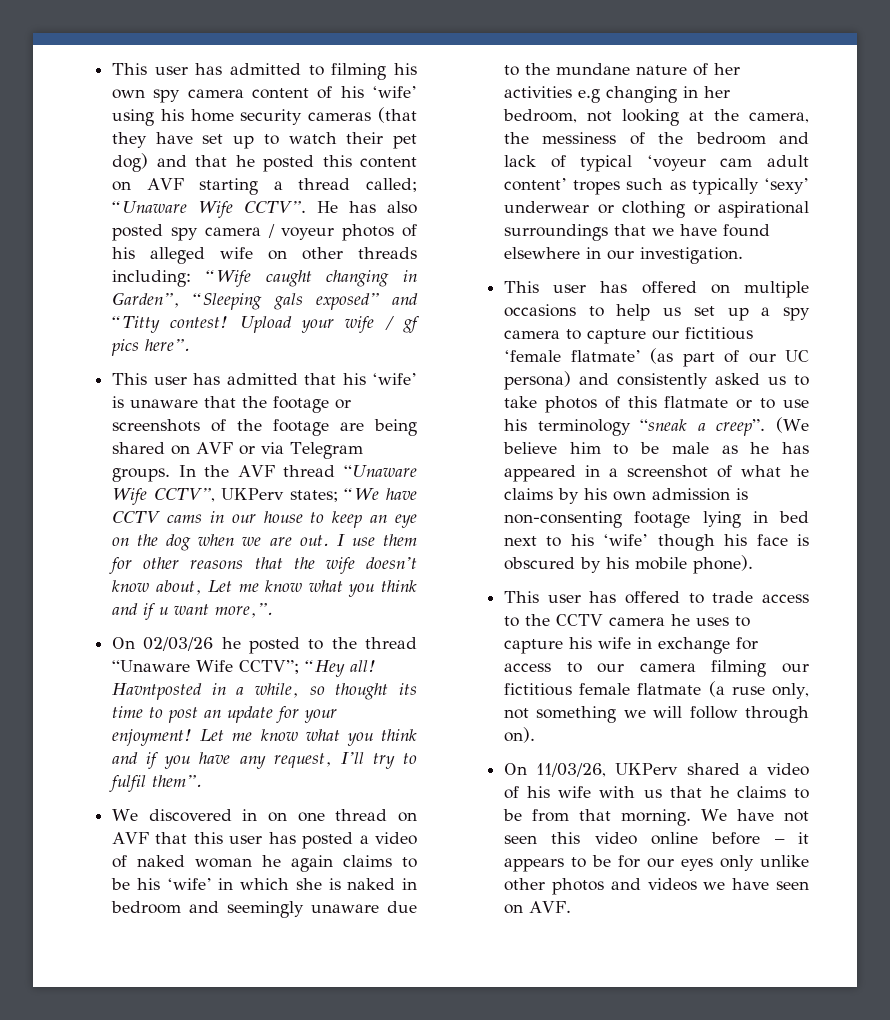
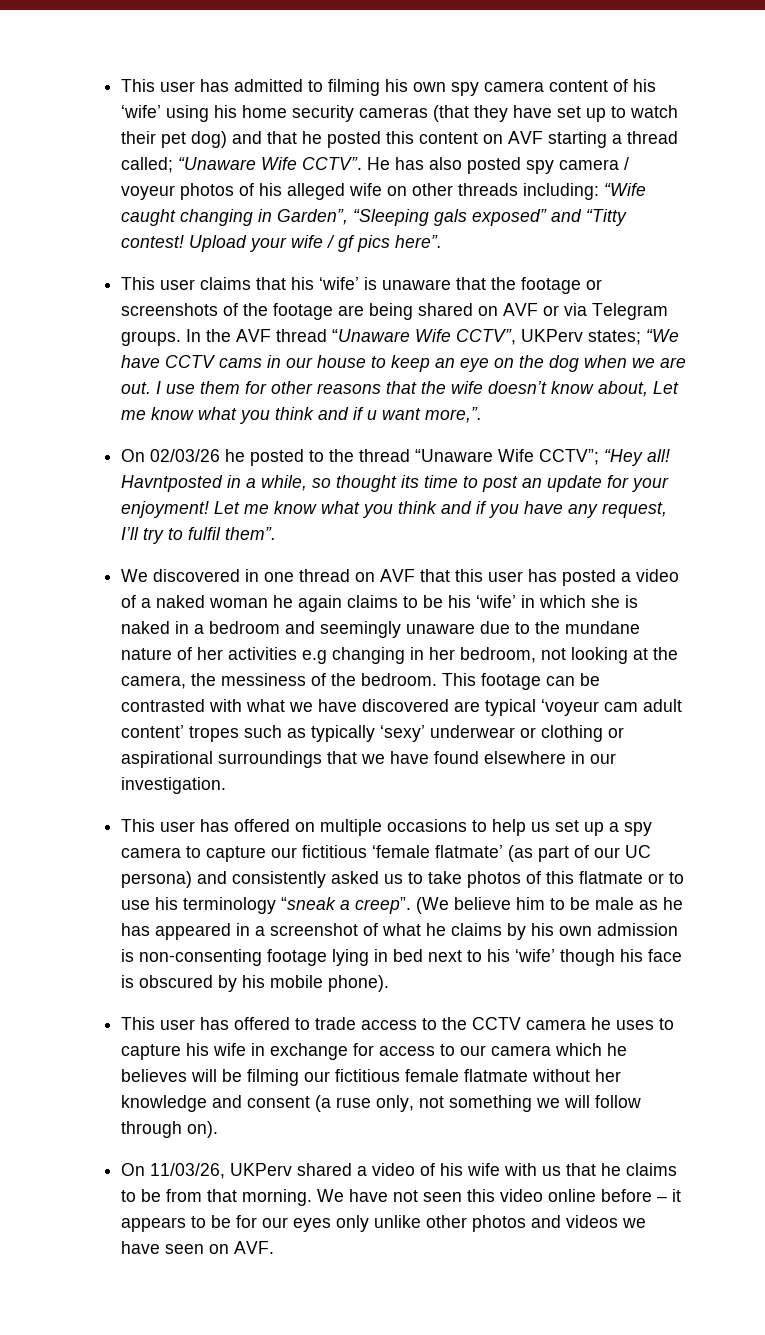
[193,373,298,385] has admitted -> [199,277,251,290] claims
[268,812,288,822] on -> (259, 575) none
(128, 861) none -> [140,598,151,608] a
(417, 884) none -> [193,624,204,634] a
[695,132,809,145] [504,155,566,168] bedroom and lack of -> [360,673,600,690] [120,699,480,712] bedroom. This footage can be contrasted with what we have discovered are
(696, 667) none -> [554,1043,627,1056] [120,1069,242,1082] which he believes will be
(702, 689) none -> [531,1069,621,1082] [120,1095,310,1112] without her knowledge and consent

